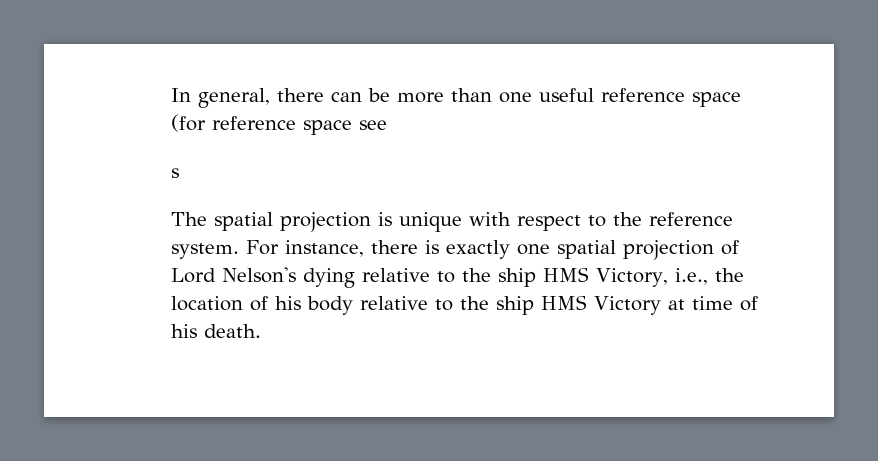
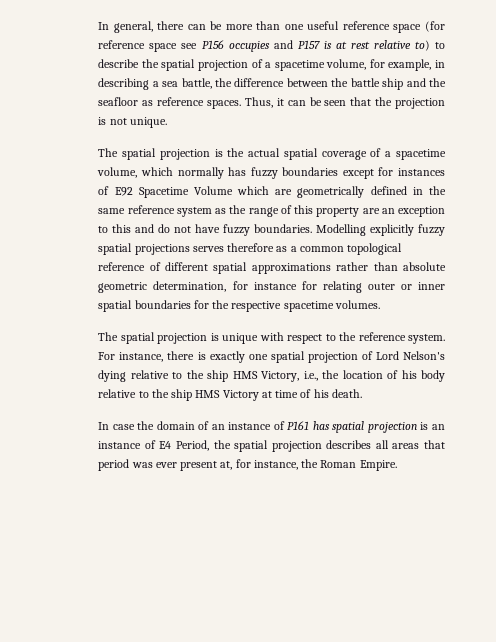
[170,168,179,178] // s -> [201,40,446,52] [98,59,446,71] [98,78,447,90] [98,97,445,109] [98,117,167,128] [98,148,446,160] [97,167,446,179] [98,186,446,198] [98,205,446,217] [98,224,445,236] [98,243,403,255] [98,262,446,274] [98,281,446,293] [98,300,380,312] P156 occupies and P157 is at rest relative to) to describe the spatial projection of a spacetime volume, for example, in describing a sea battle, the difference between the battle ship and the seafloor as reference spaces. Thus, it can be seen that the projection is not unique. // The spatial projection is the actual spatial coverage of a spacetime volume, which normally has fuzzy boundaries except for instances of E92 Spacetime Volume which are geometrically defined in the same reference system as the range of this property are an exception to this and do not have fuzzy boundaries. Modelling explicitly fuzzy spatial projections serves therefore as a common topological reference of different spatial approximations rather than absolute geometric determination, for instance for relating outer or inner spatial boundaries for the respective spacetime volumes.
(261, 331) none -> [98,421,446,433] [98,440,446,452] [98,459,397,471] // In case the domain of an instance of P161 has spatial projection is an instance of E4 Period, the spatial projection describes all areas that period was ever present at, for instance, the Roman Empire.

